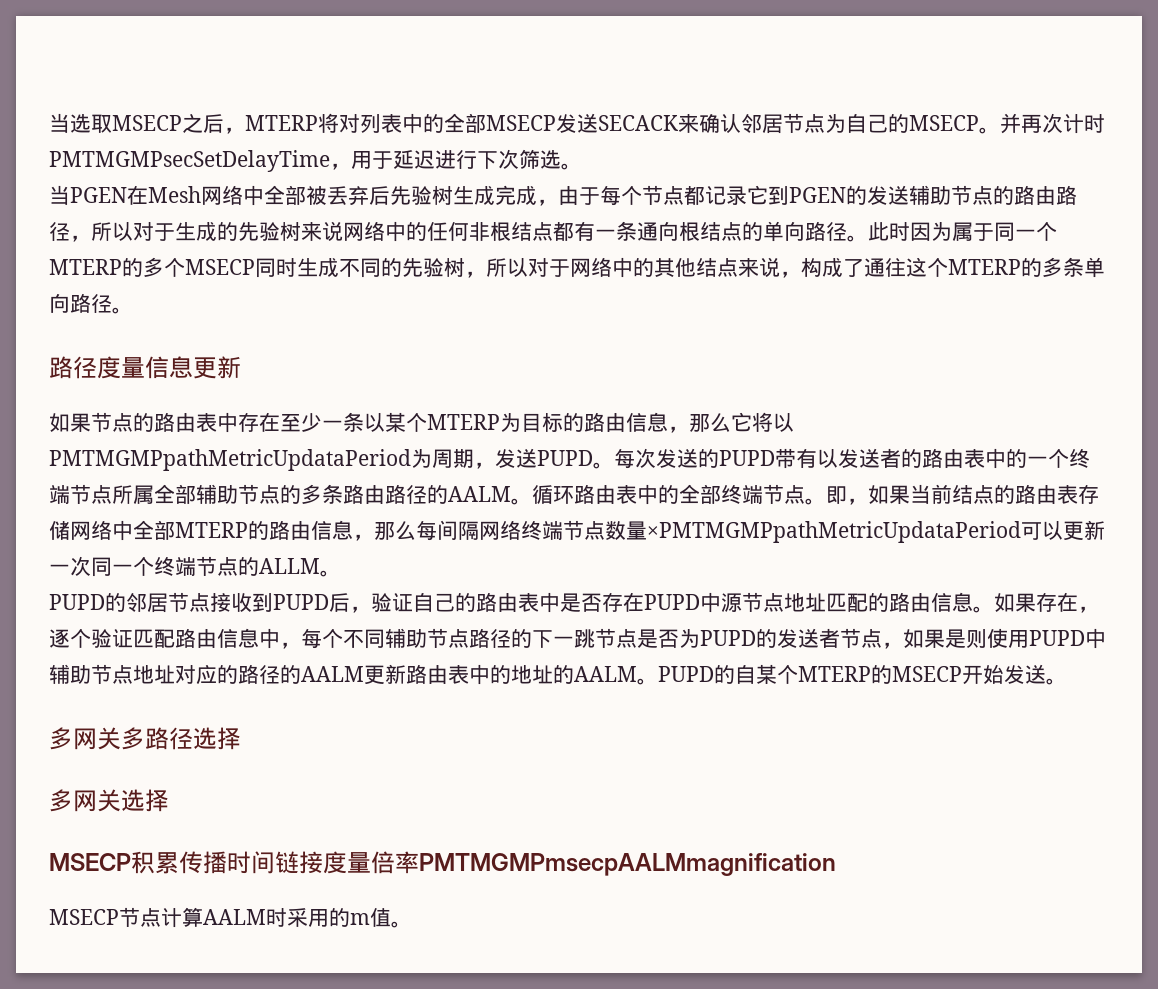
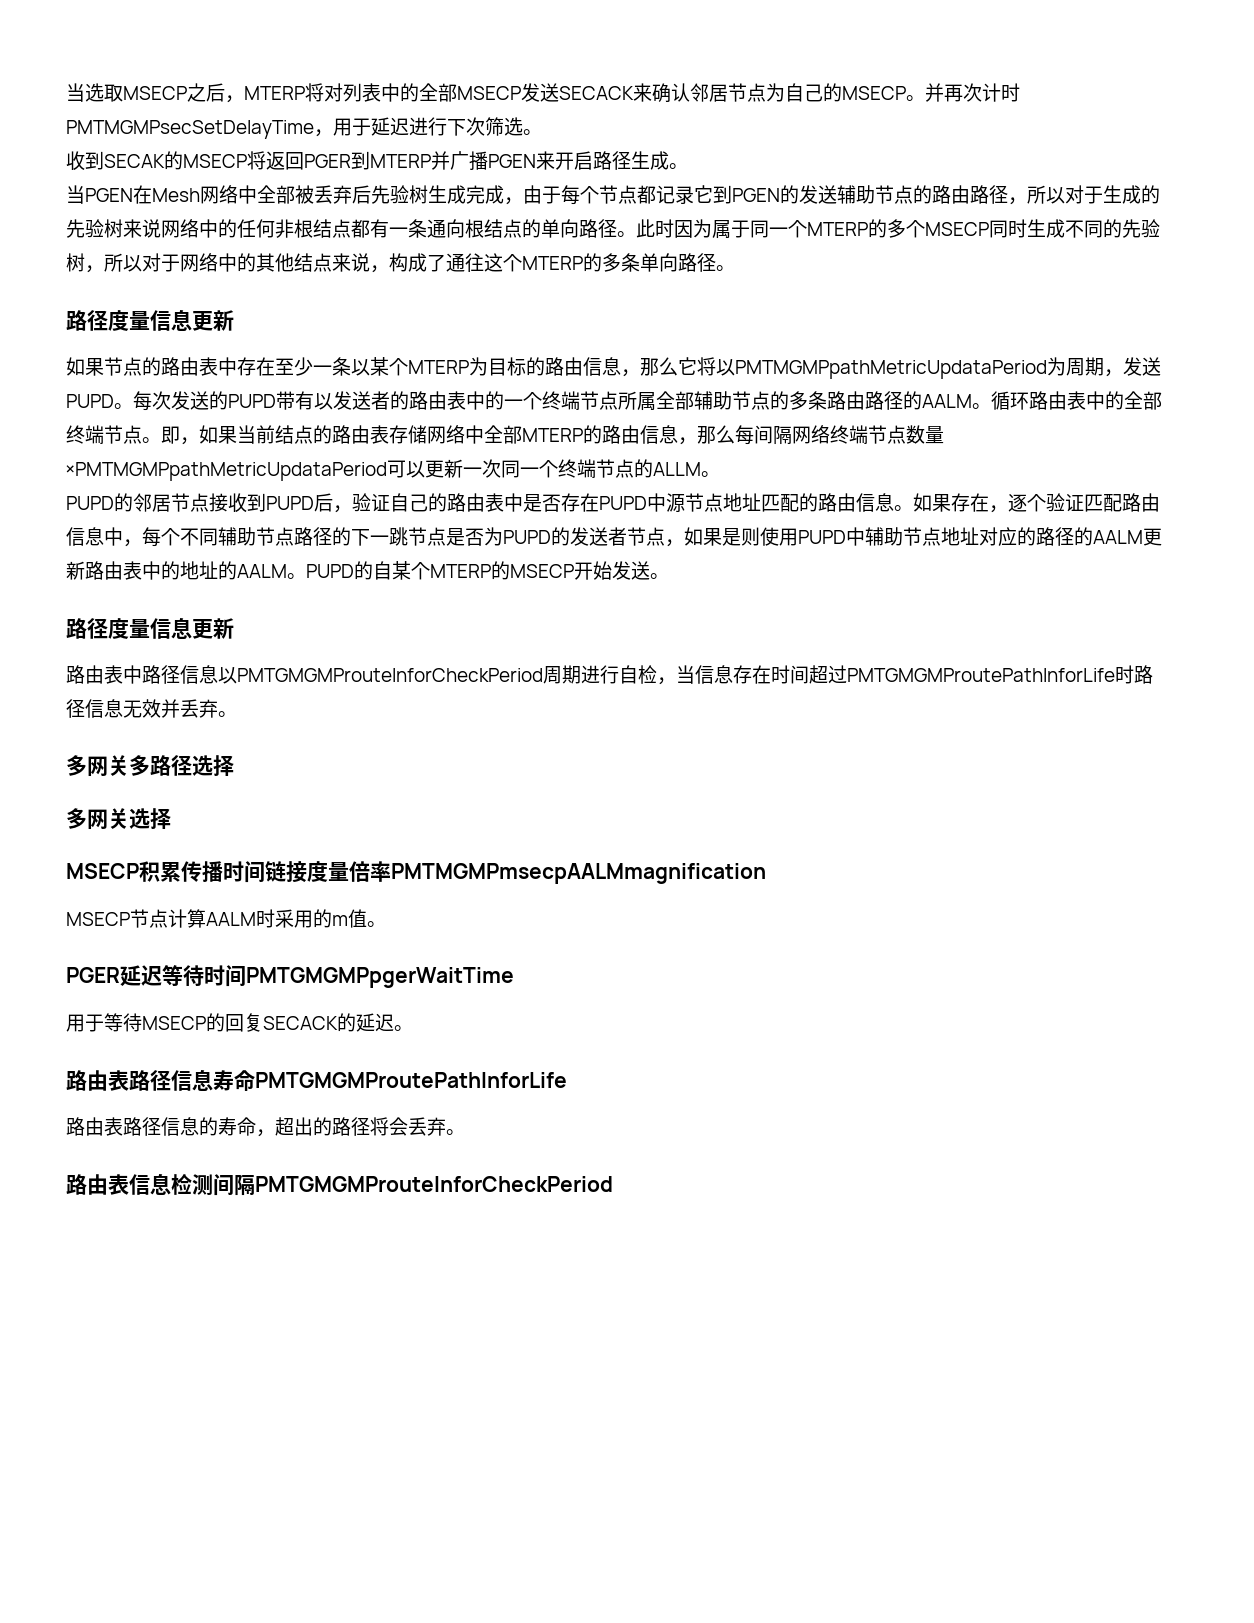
(582, 166) none -> [66,151,688,171] // 收到SECAK的MSECP将返回PGER到MTERP并广播PGEN来开启路径生成。
(1067, 681) none -> [66,617,234,639] [66,665,1153,685] [66,699,237,718] // 路径度量信息更新 // 路由表中路径信息以PMTGMGMProuteInforCheckPeriod周期进行自检，当信息存在时间超过PMTGMGMProutePathInforLife时路径信息无效并丢弃。
(412, 924) none -> [66,965,514,988] [66,1013,413,1032] [66,1069,567,1091] [66,1117,465,1137] [66,1173,613,1196] // PGER延迟等待时间PMTGMGMPpgerWaitTime // 用于等待MSECP的回复SECACK的延迟。 // 路由表路径信息寿命PMTGMGMProutePathInforLife // 路由表路径信息的寿命，超出的路径将会丢弃。 // 路由表信息检测间隔PMTGMGMProuteInforCheckPeriod

